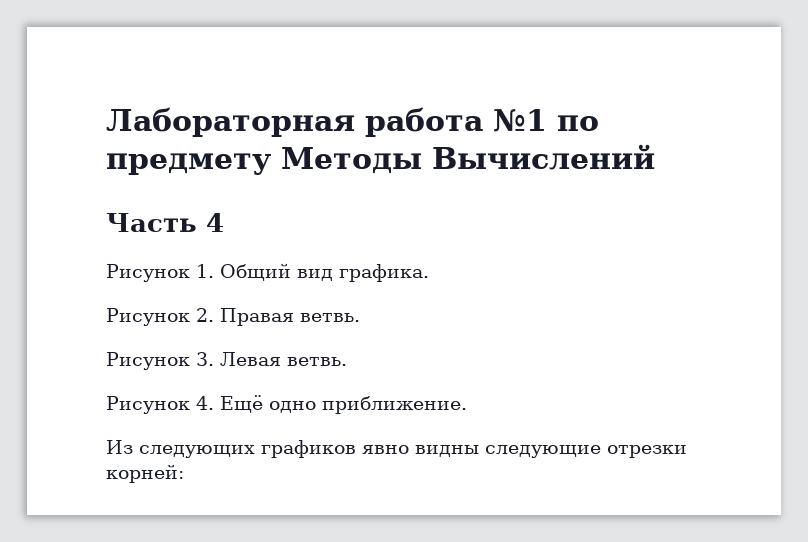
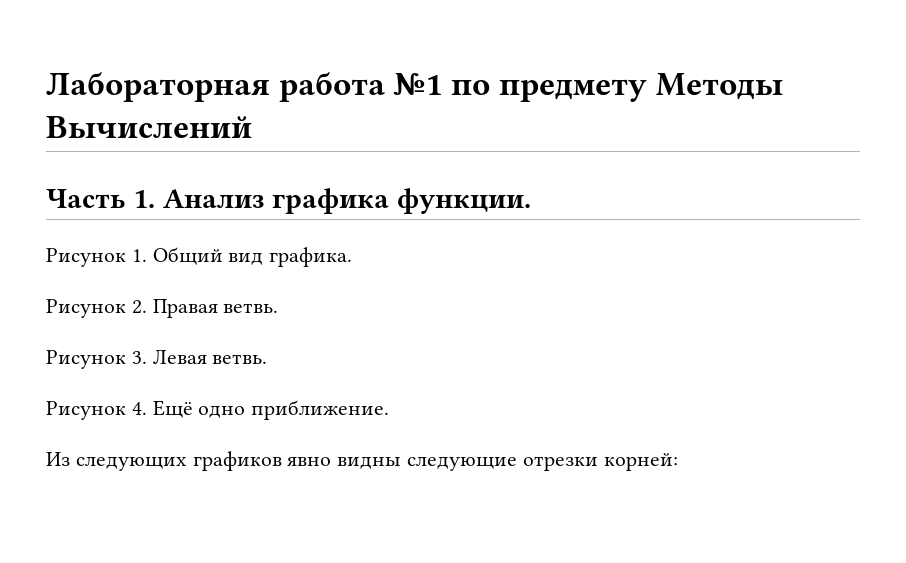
[206,213,224,232] 4 -> [132,188,532,214] 1. Анализ графика функции.

